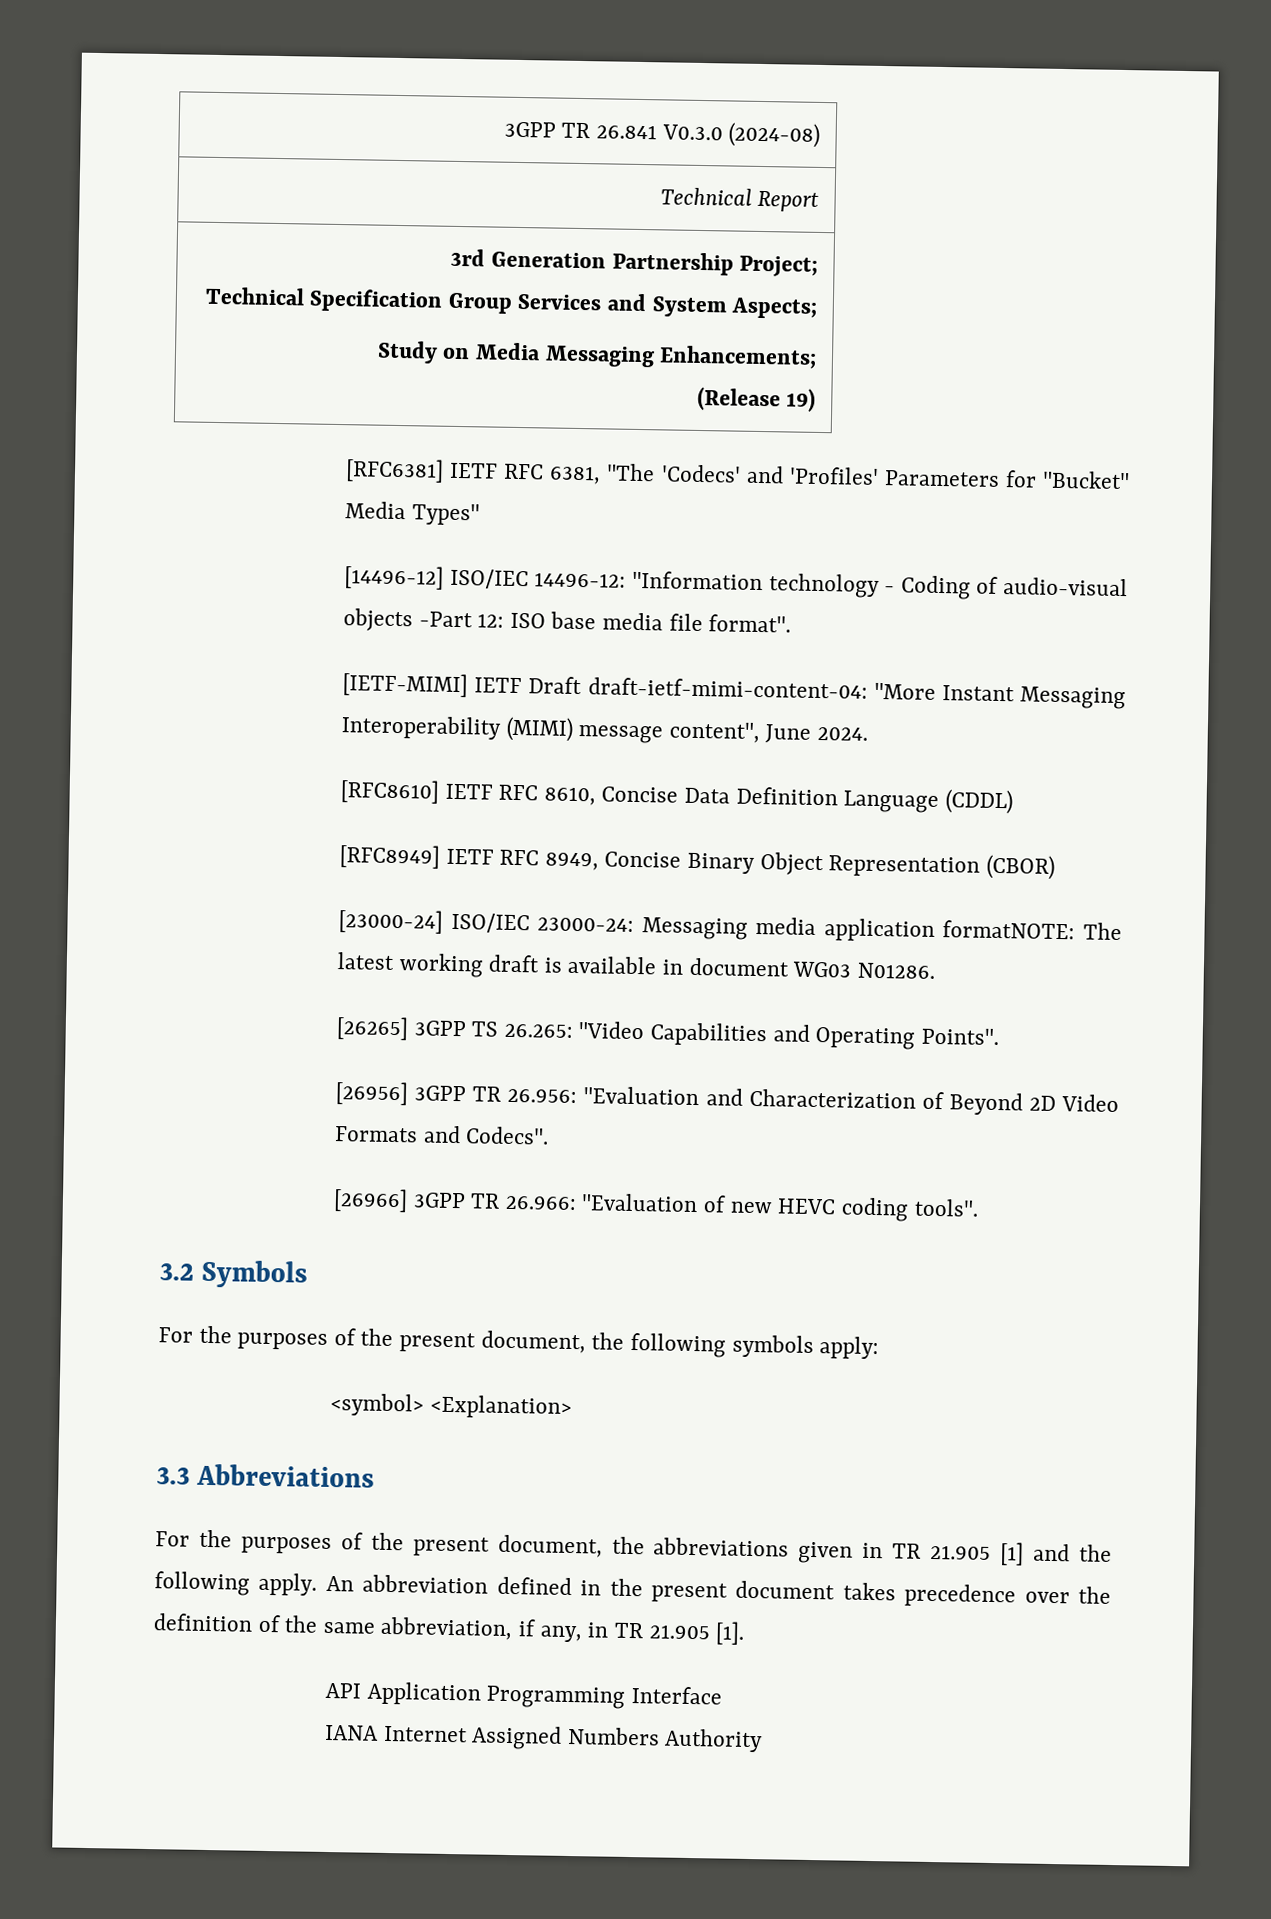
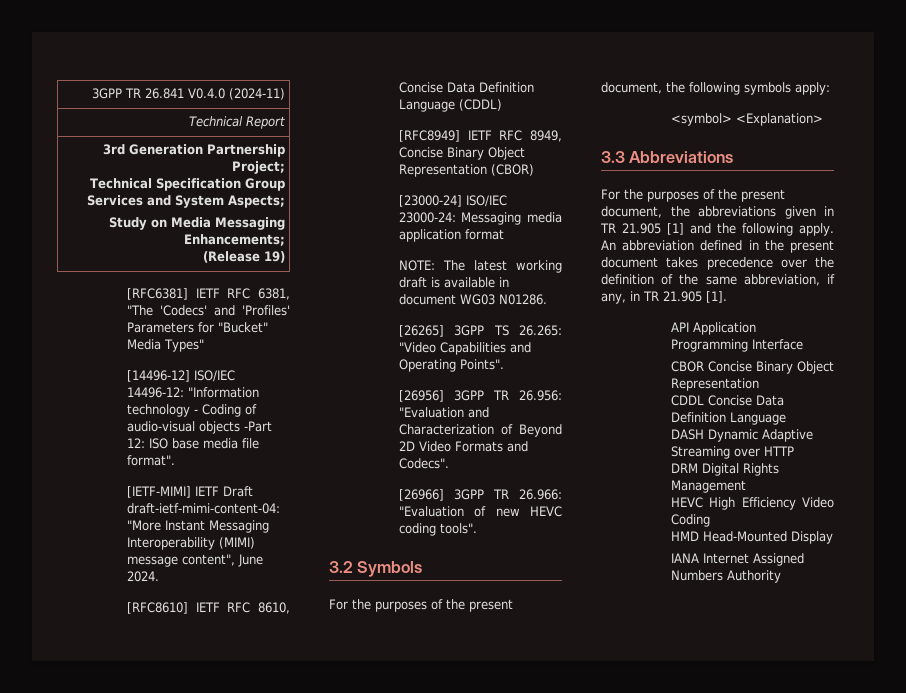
[661,122,821,148] V0.3.0 (2024-08) -> [187,88,285,100] V0.4.0 (2024-11)
[942,920,1076,940] formatNOTE: -> [464,229,504,240] [398,260,435,271] format // NOTE:
(722, 1695) none -> [670,361,834,374] [670,378,759,391] [670,395,784,406] [670,412,786,425] [670,429,813,442] [670,446,794,459] [670,463,779,476] [670,480,746,493] [670,497,834,510] [670,514,710,527] [670,531,833,544] // CBOR Concise Binary Object Representation // CDDL Concise Data Definition Language // DASH Dynamic Adaptive Streaming over HTTP // DRM Digital Rights Management // HEVC High Efficiency Video Coding // HMD Head-Mounted Display

